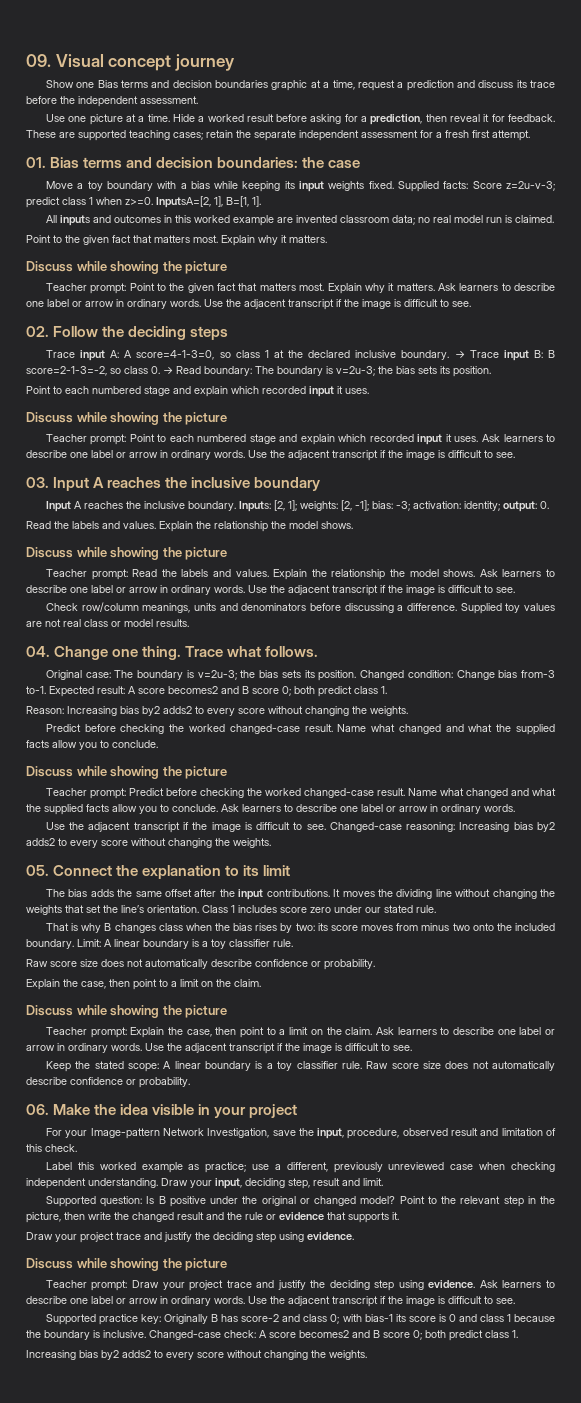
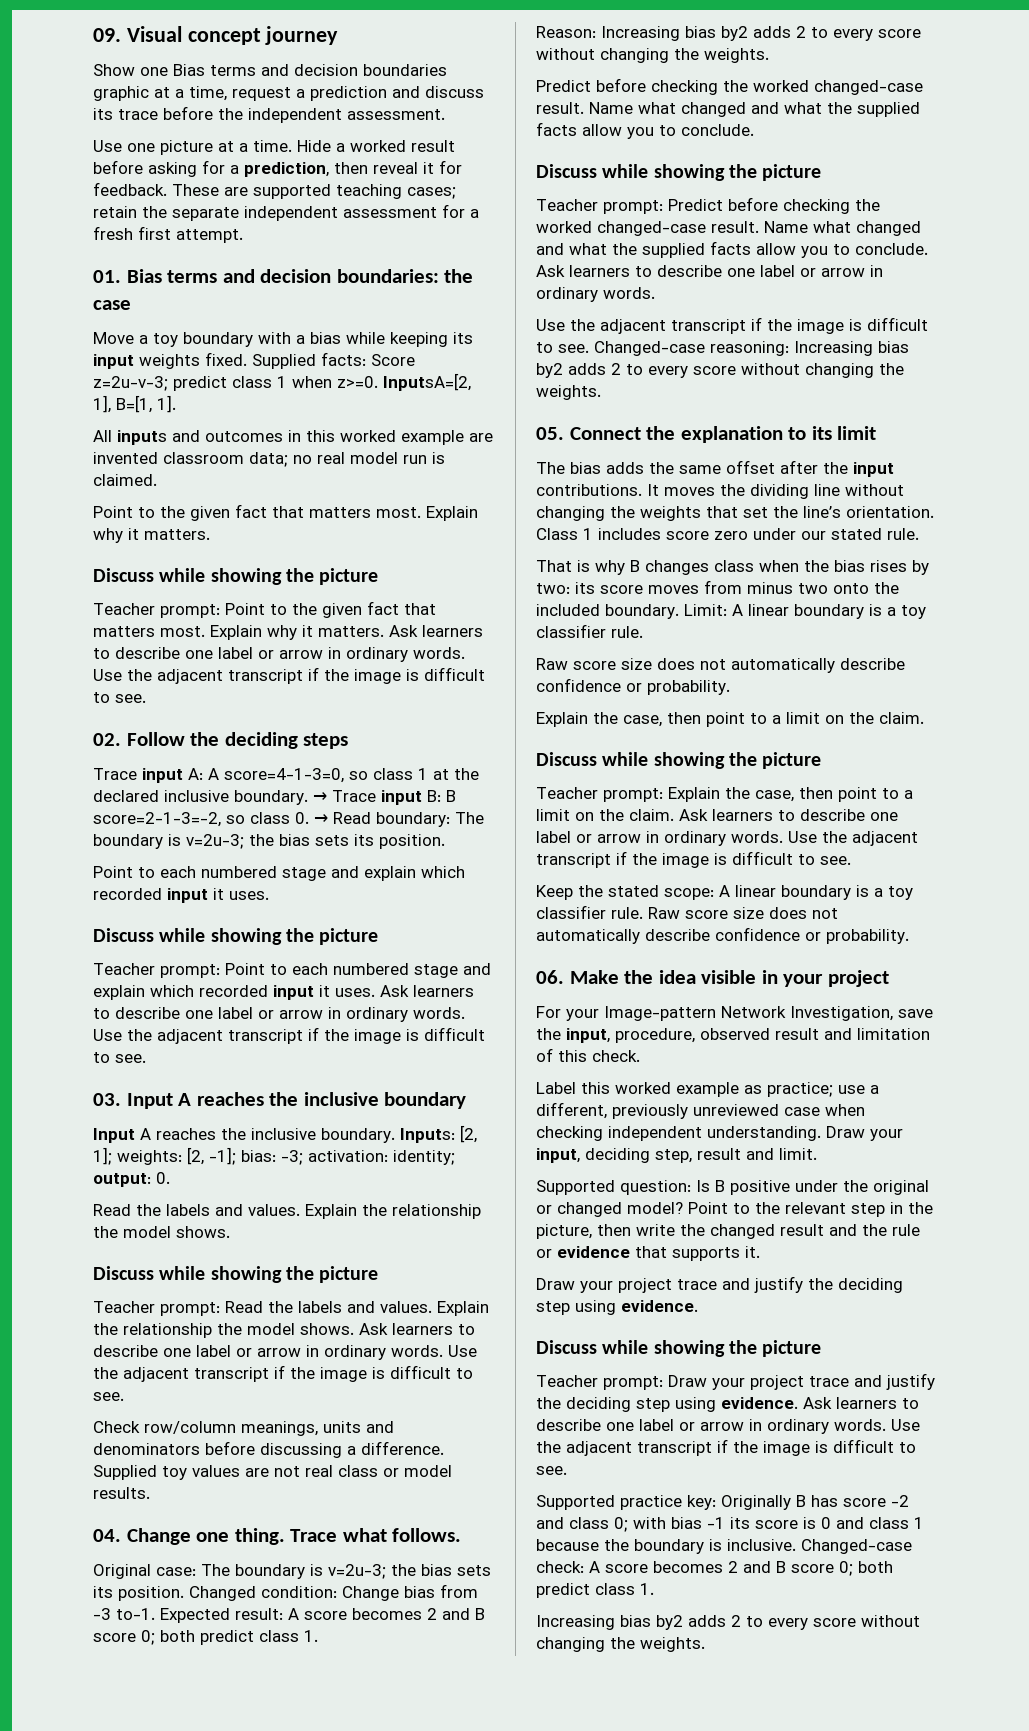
[521,670,555,678] from-3 -> [440,1584,478,1598] [93,1608,111,1620] from -3
[168,686,218,694] becomes2 -> [352,1608,437,1620] becomes 2
[163,706,192,714] adds2 -> [753,26,806,38] adds 2
[26,838,55,846] adds2 -> [568,363,621,375] adds 2
[241,1314,280,1322] score-2 -> [843,1495,909,1507] score -2
[364,1314,393,1322] bias-1 -> [671,1517,725,1529] bias -1
[299,1330,349,1338] becomes2 -> [653,1561,738,1573] becomes 2
[122,1350,151,1358] adds2 -> [688,1615,741,1627] adds 2

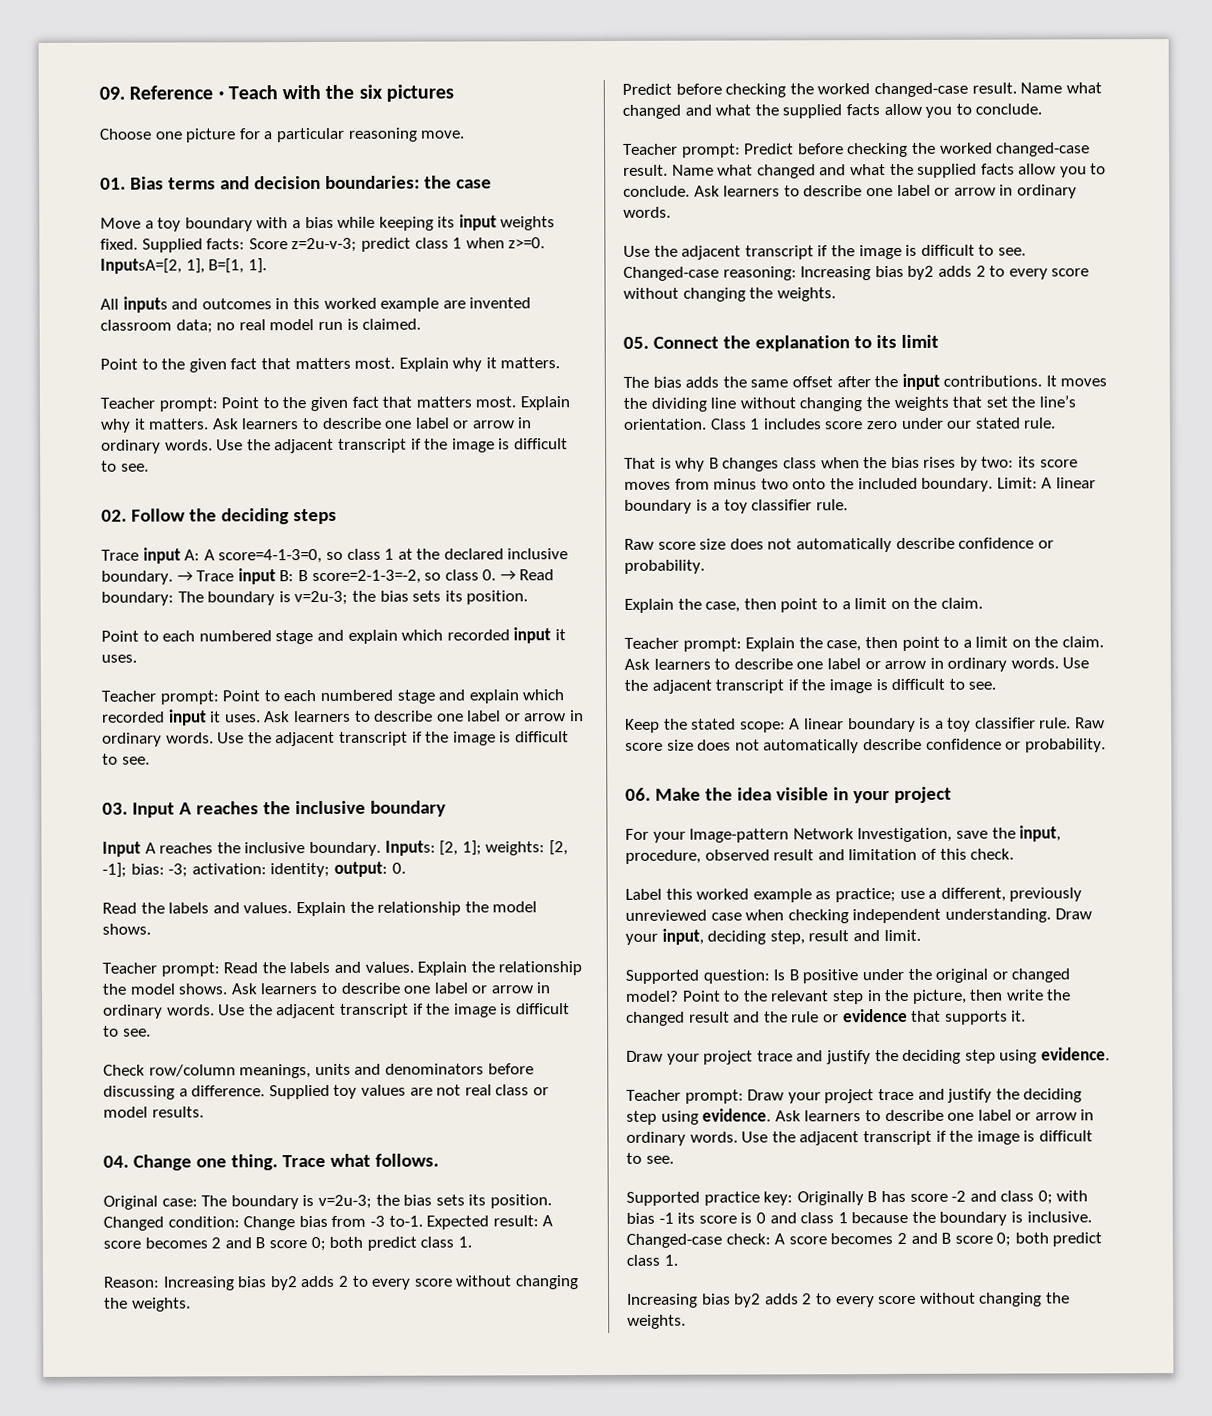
[126,26,339,45] [93,64,447,76] [93,86,484,101] [93,106,445,123] [93,140,455,155] [93,160,462,177] [93,182,456,199] [93,204,479,221] [93,226,243,243] Visual concept journey // Show one Bias terms and decision boundaries graphic at a time, request a prediction and discuss its trace before the independent assessment. // Use one picture at a time. Hide a worked result before asking for a prediction, then reveal it for feedback. These are supported teaching cases; retain the separate independent assessment for a fresh first attempt. -> [129,84,454,102] [99,127,466,143] Reference · Teach with the six pictures // Choose one picture for a particular reasoning move.
[93,568,379,585] // Discuss while showing the picture -> (561, 363) none
[93,928,379,945] // Discuss while showing the picture -> (137, 658) none
[93,1266,379,1283] // Discuss while showing the picture -> (151, 929) none
[536,164,822,181] // Discuss while showing the picture -> (1043, 109) none
[536,752,822,769] // Discuss while showing the picture -> (983, 603) none
[536,1340,822,1357] // Discuss while showing the picture -> (1110, 1054) none

